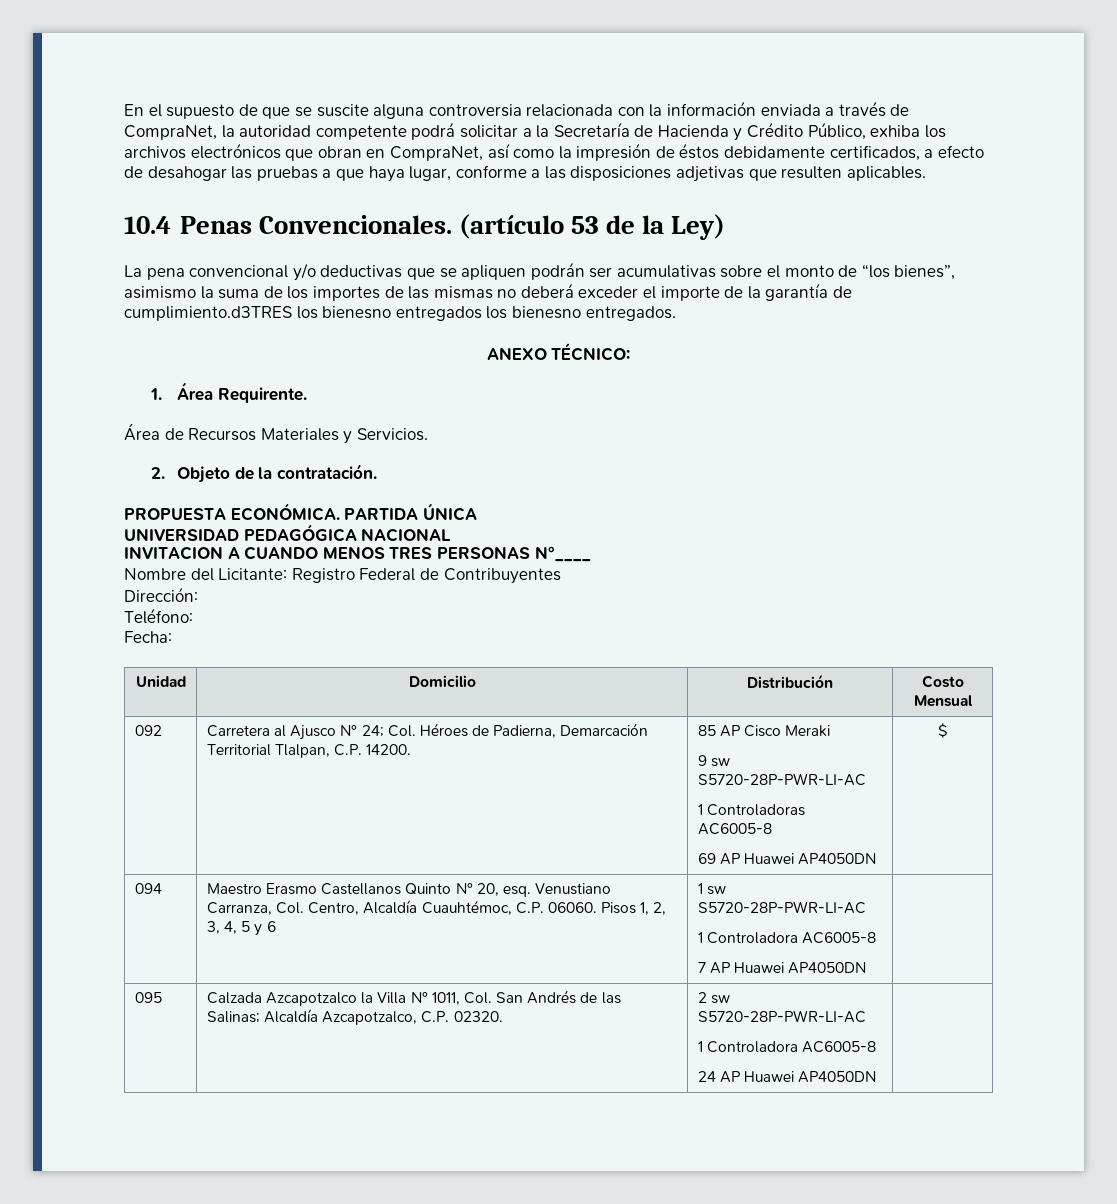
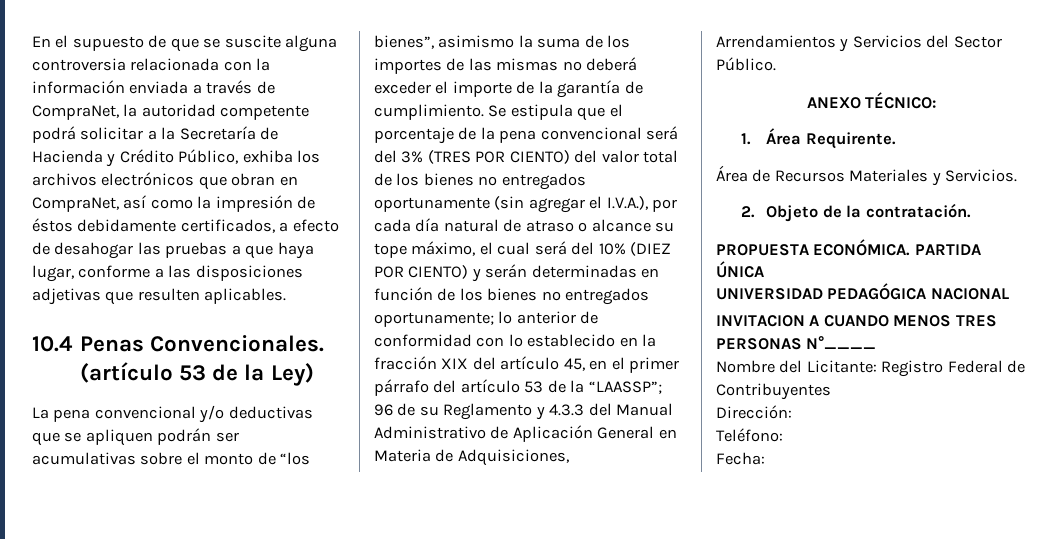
[124,306,676,321] cumplimiento.d3TRES los bienesno entregados los bienesno entregados. -> [374,104,623,121] [374,126,679,144] [374,150,679,164] [374,173,586,190] [374,196,678,213] [374,218,675,232] [374,241,672,258] [374,264,660,282] [374,287,650,305] [374,311,599,327] [374,334,657,347] [374,356,680,373] [374,379,662,396] [374,403,674,420] [374,425,677,442] [374,449,569,466] [716,35,1002,52] [716,57,776,71] cumplimiento. Se estipula que el porcentaje de la pena convencional será del 3% (TRES POR CIENTO) del valor total de los bienes no entregados oportunamente (sin agregar el I.V.A.), por cada día natural de atraso o alcance su tope máximo, el cual será del 10% (DIEZ POR CIENTO) y serán determinadas en función de los bienes no entregados oportunamente; lo anterior de conformidad con lo establecido en la fracción XIX del artículo 45, en el primer párrafo del artículo 53 de la “LAASSP”; 96 de su Reglamento y 4.3.3 del Manual Administrativo de Aplicación General en Materia de Adquisiciones, Arrendamientos y Servicios del Sector Público.
[135,675,186,687] [408,675,476,687] [747,674,833,689] [921,675,964,688] [913,695,973,707] [134,725,162,736] [206,723,649,740] [206,744,412,758] [697,725,831,737] [697,755,731,767] [697,773,866,786] [697,804,806,816] [697,823,772,835] [697,853,877,865] [937,723,948,738] [134,883,162,894] [206,883,612,897] [206,900,667,915] [206,921,276,936] [697,883,727,895] [697,901,866,914] [697,932,877,944] [697,962,867,974] [134,992,162,1003] [206,990,621,1006] [206,1009,503,1025] [697,992,731,1004] [697,1010,866,1023] [697,1041,877,1053] [697,1071,877,1083] // Unidad | Domicilio | Distribución | Costo Mensual // 092 | Carretera al Ajusco N° 24; Col. Héroes de Padierna, Demarcación Territorial Tlalpan, C.P. 14200. | 85 AP Cisco Meraki // 9 sw S5720-28P-PWR-LI-AC // 1 Controladoras AC6005-8 // 69 AP Huawei AP4050DN | $ // 094 | Maestro Erasmo Castellanos Quinto N° 20, esq. Venustiano Carranza, Col. Centro, Alcaldía Cuauhtémoc, C.P. 06060. Pisos 1, 2, 3, 4, 5 y 6 | 1 sw S5720-28P-PWR-LI-AC // 1 Controladora AC6005-8 // 7 AP Huawei AP4050DN | // 095 | Calzada Azcapotzalco la Villa N° 1011, Col. San Andrés de las Salinas; Alcaldía Azcapotzalco, C.P. 02320. | 2 sw S5720-28P-PWR-LI-AC // 1 Controladora AC6005-8 // 24 AP Huawei AP4050DN | -> (765, 458) none

